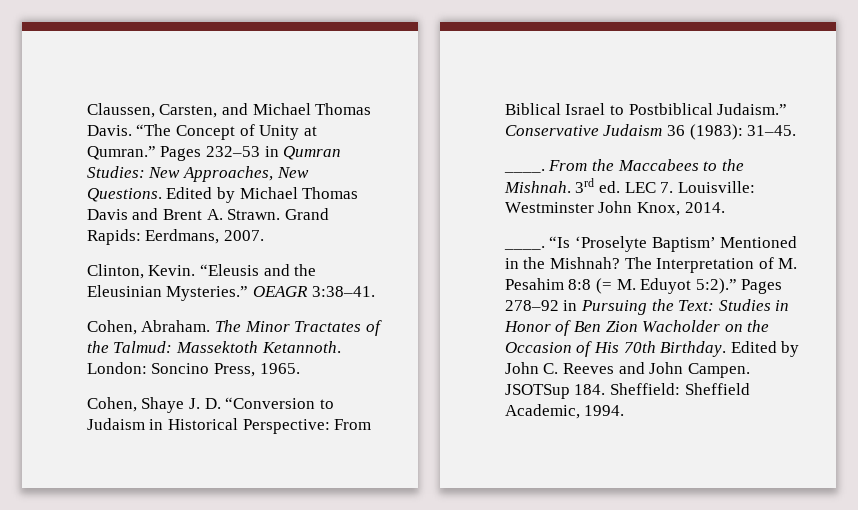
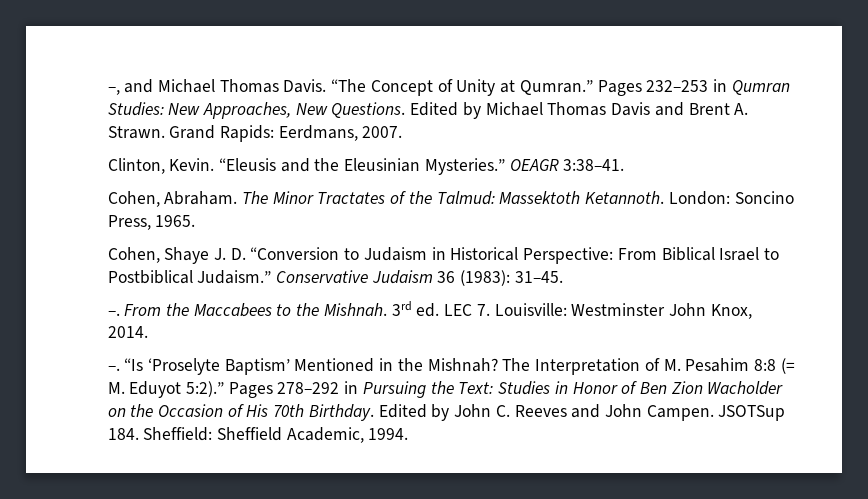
[86,103,218,118] Claussen, Carsten, -> [107,87,120,95] –,
[206,146,261,157] 232–53 -> [646,80,709,92] 232–253
[503,169,545,173] ____. -> [107,311,120,316] –.
[503,246,545,250] ____. -> [107,366,120,371] –.
[504,300,559,311] 278–92 -> [277,382,340,394] 278–292

